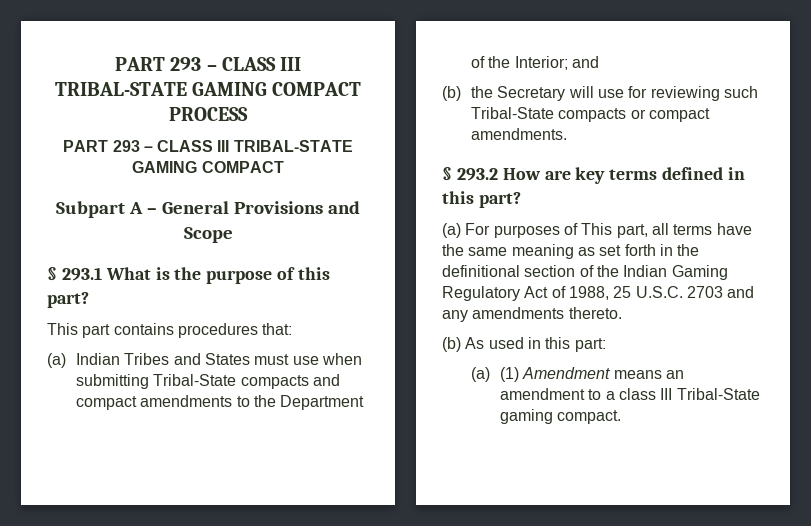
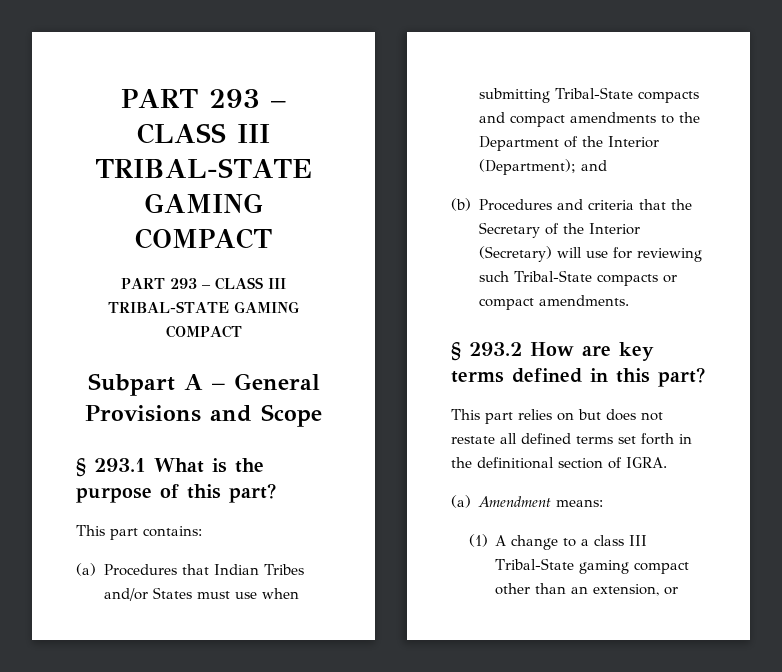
[114,57,302,71] [54,82,362,96] [169,107,248,121] PART 293 – CLASS III TRIBAL-STATE GAMING COMPACT PROCESS -> [121,89,286,108] [137,123,270,144] [94,158,313,178] [144,193,263,213] [134,228,273,249] PART 293 – CLASS III TRIBAL-STATE GAMING COMPACT
[113,323,293,338] [47,353,66,368] contains procedures that: // (a) -> [143,526,202,537] [76,563,209,576] contains: // (a) Procedures that
[173,353,201,365] and -> [103,588,148,601] and/or
[514,56,568,70] Interior; -> [607,136,659,148] [478,159,576,175] Interior (Department);
[471,86,566,101] the Secretary -> [478,199,692,211] [478,222,640,238] [478,246,552,262] Procedures and criteria that the Secretary of the Interior (Secretary)
[442,223,752,238] [442,244,595,259] (a) For purposes of This part, all terms have the same meaning as -> [451,409,663,424] [451,433,613,444] This part relies on but does not restate all defined terms
[596,265,728,280] [442,286,755,301] [442,307,622,322] [442,337,606,352] [471,367,685,382] [500,388,586,400] the Indian Gaming Regulatory Act of 1988, 25 U.S.C. 2703 and any amendments thereto. // (b) As used in this part: // (a) (1) Amendment means an amendment -> [626,457,667,468] [451,495,603,508] [468,534,559,550] IGRA. // (a) Amendment means: // (1) A change
[557,410,622,424] compact. -> [634,562,690,574] [495,583,679,596] compact other than an extension, or

